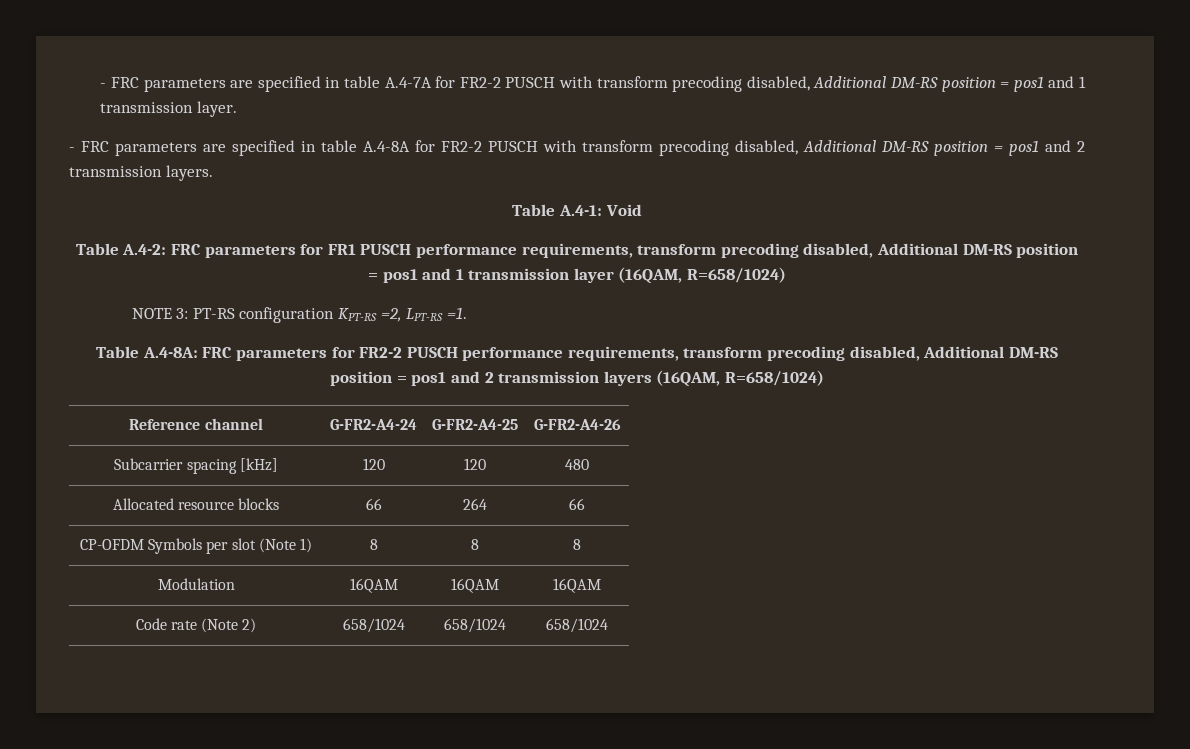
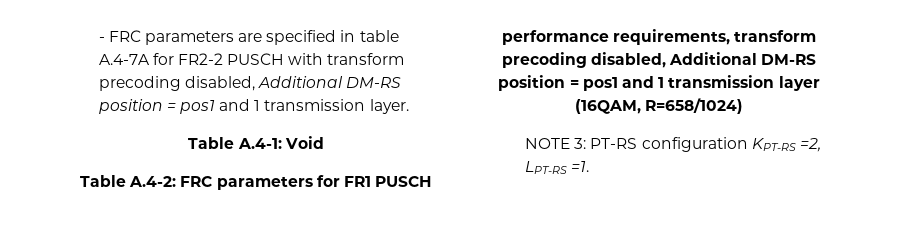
[69,140,1085,156] [69,165,213,181] // - FRC parameters are specified in table A.4-8A for FR2-2 PUSCH with transform precoding disabled, Additional DM-RS position = pos1 and 2 transmission layers. -> (409, 106) none
[96,346,1058,361] [330,370,824,387] [129,418,263,430] [330,419,417,430] [432,419,518,430] [533,419,621,430] [114,458,278,474] [362,458,385,470] [464,458,486,470] [565,459,589,470] [112,498,280,510] [365,498,382,510] [463,498,487,510] [569,498,585,510] [80,538,312,554] [369,539,378,550] [471,539,479,550] [573,539,581,550] [157,578,235,590] [349,578,398,593] [451,578,499,593] [553,578,601,593] [135,618,257,633] [342,618,405,633] [444,618,506,633] [546,618,608,633] // Table A.4-8A: FRC parameters for FR2-2 PUSCH performance requirements, transform precoding disabled, Additional DM-RS position = pos1 and 2 transmission layers (16QAM, R=658/1024) // Reference channel | G-FR2-A4-24 | G-FR2-A4-25 | G-FR2-A4-26 // Subcarrier spacing [kHz] | 120 | 120 | 480 // Allocated resource blocks | 66 | 264 | 66 // CP-OFDM Symbols per slot (Note 1) | 8 | 8 | 8 // Modulation | 16QAM | 16QAM | 16QAM // Code rate (Note 2) | 658/1024 | 658/1024 | 658/1024 -> (590, 166) none

